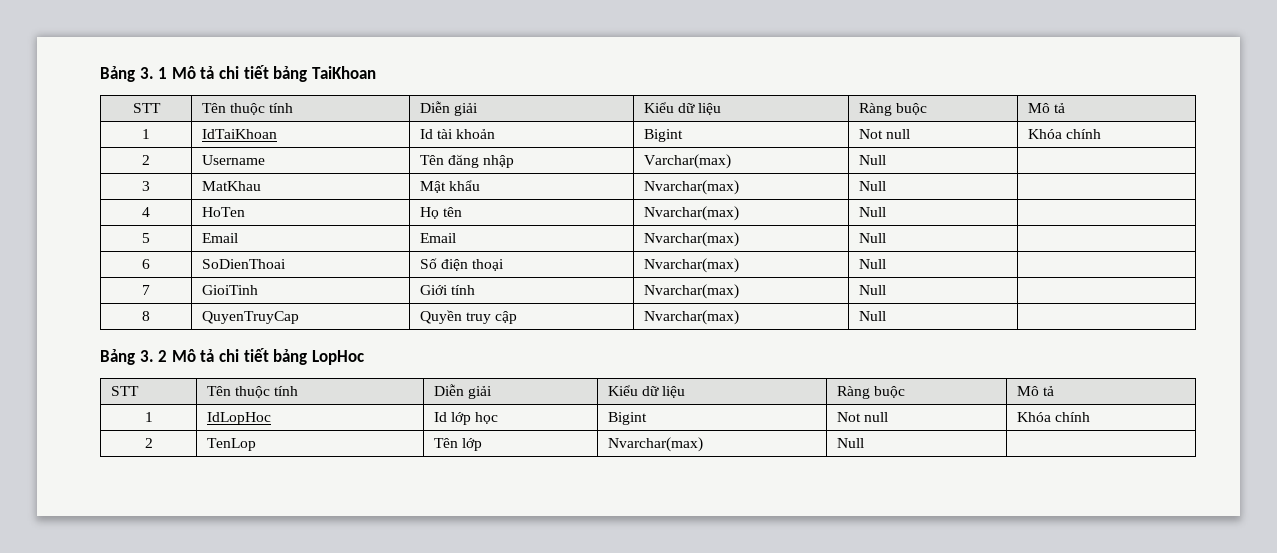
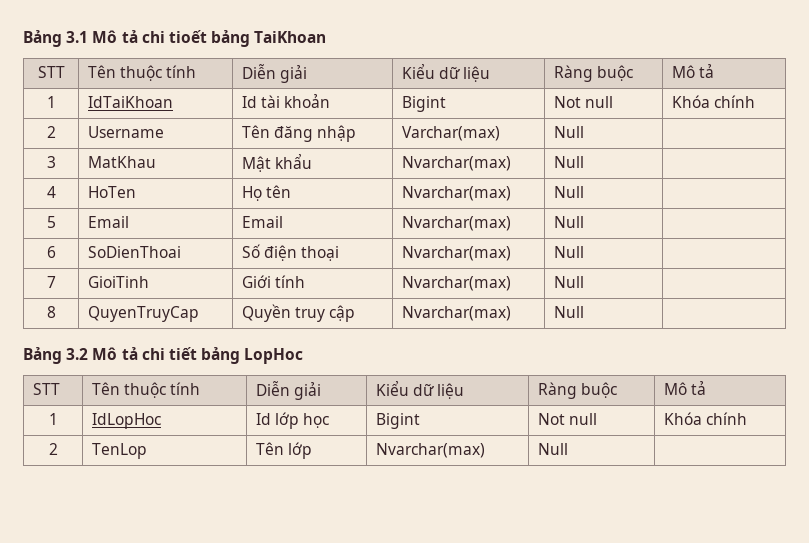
[100,65,269,82] Bảng 3. 1 Mô tả chi tiết -> [23,30,207,47] Bảng 3.1 Mô tả chi tioết
[139,350,168,362] 3. 2 -> [66,348,89,360] 3.2

